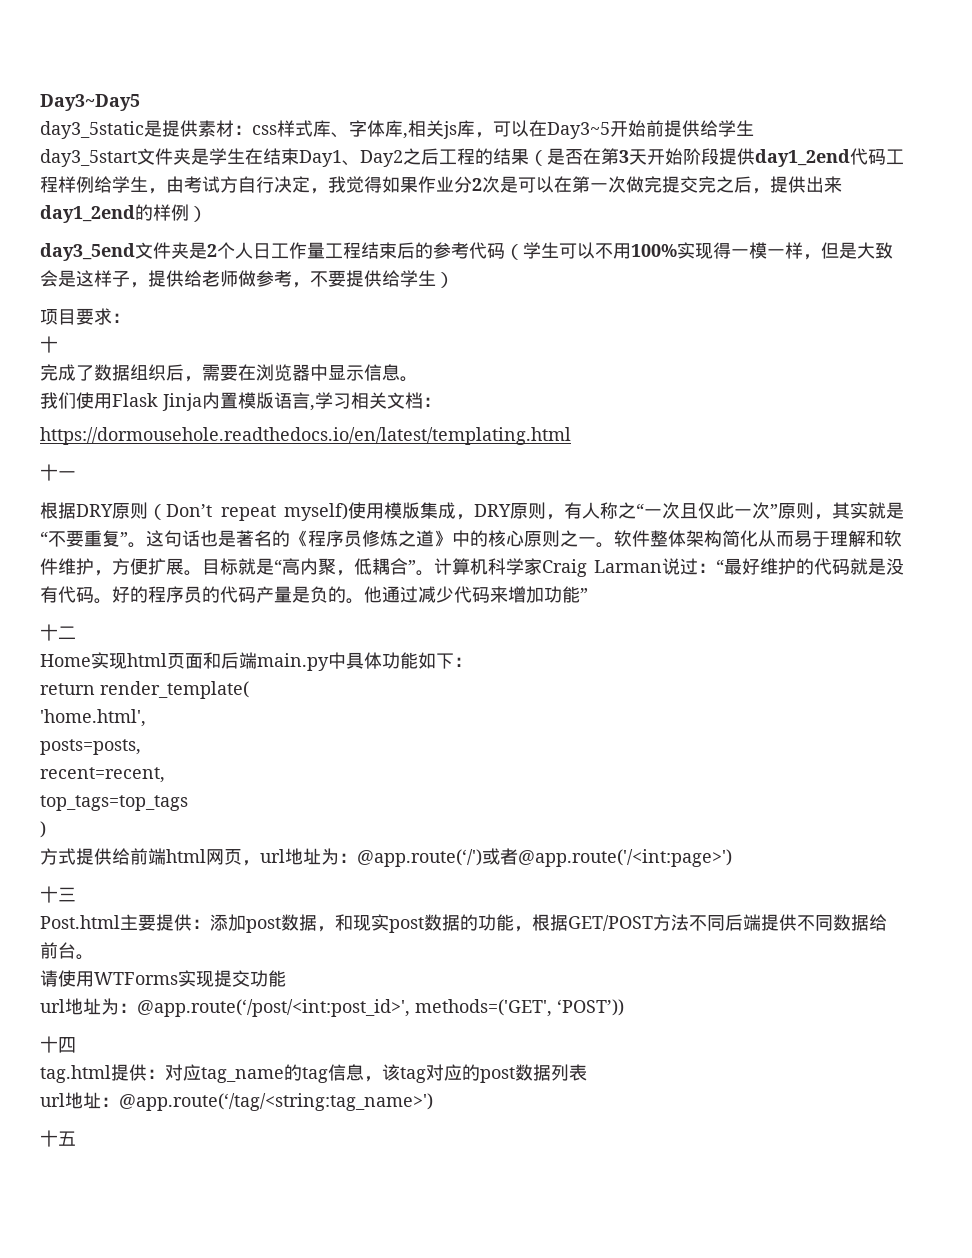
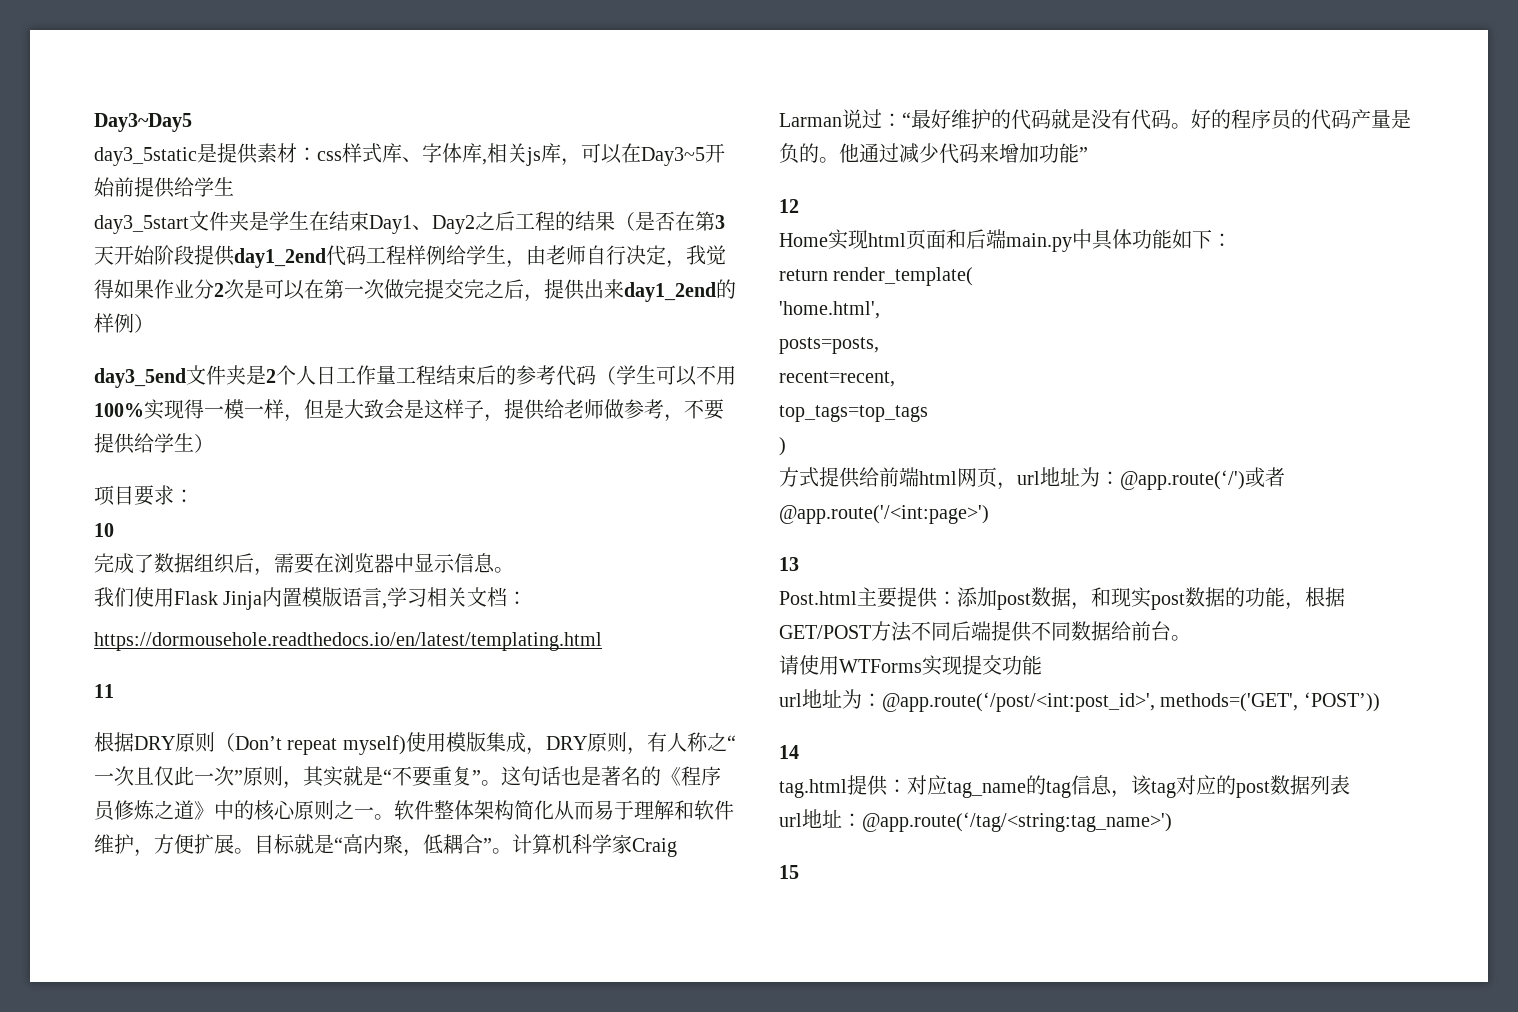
[184,176,238,193] 考试方 -> [546,245,586,265] 老师
[40,336,58,353] 十 -> [94,523,114,537] 10
[40,464,76,481] 十一 -> [94,684,114,698] 11
[40,624,76,641] 十二 -> [779,199,799,213] 12
[40,886,76,903] 十三 -> [779,557,799,571] 13
[40,1036,76,1053] 十四 -> [779,745,799,759] 14
[40,1130,76,1147] 十五 -> [779,865,799,879] 15

